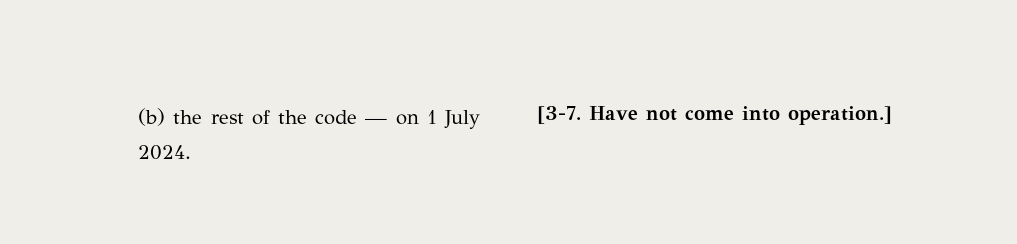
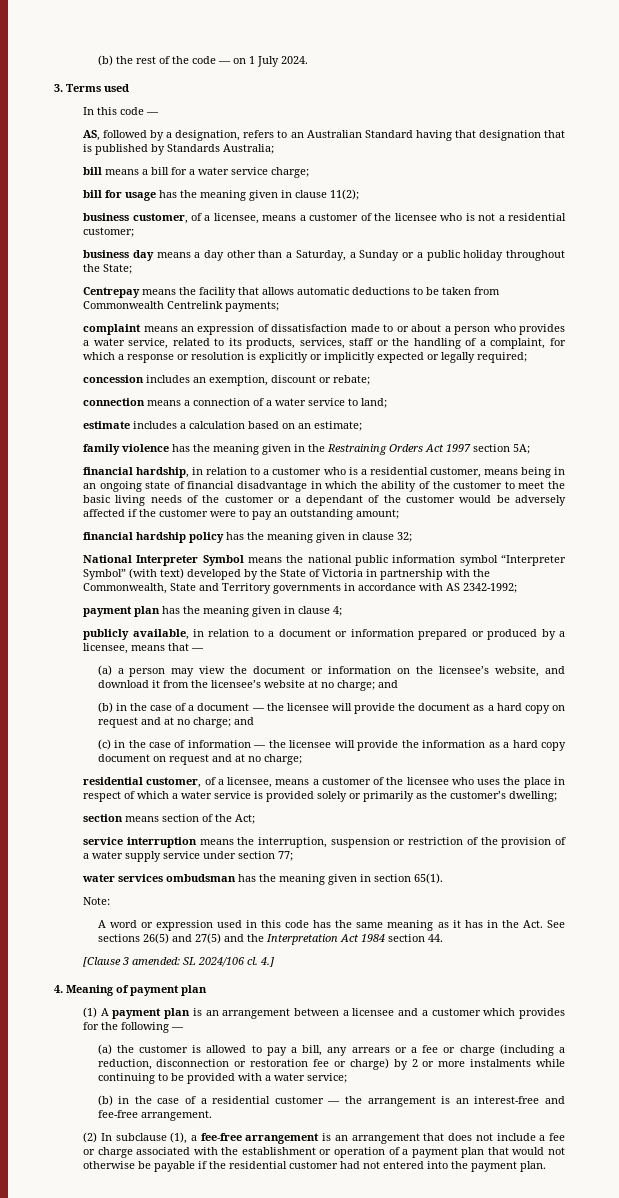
[537,106,892,125] [3-7. Have not come into operation.] -> [54,84,129,92] [83,107,160,115] [83,130,565,141] [83,144,275,155] [83,167,310,178] [83,189,360,201] [83,213,567,224] [83,227,135,237] [83,250,565,261] [83,264,133,274] [83,287,501,298] [83,301,280,312] [83,324,566,335] [83,338,567,349] [83,352,528,363] [83,375,371,386] [83,398,388,408] [83,421,363,431] [83,444,531,455] [83,467,565,478] [83,481,565,492] [83,495,566,506] [83,509,400,520] [83,532,413,543] [83,554,566,566] [83,568,491,580] [83,583,518,594] [83,606,343,617] [83,629,566,640] [83,643,205,654] [97,665,565,677] [97,680,398,691] [97,702,566,714] [97,717,254,728] [97,739,566,751] [97,754,302,765] [83,777,566,788] [83,791,558,802] [83,814,256,824] [83,837,567,848] [83,851,294,862] [82,873,444,885] [83,897,111,905] [97,920,566,931] [97,933,443,945] [83,957,275,967] [54,985,207,996] [83,1007,566,1019] [83,1022,185,1033] [97,1044,565,1056] [97,1058,565,1070] [97,1073,347,1084] [97,1095,565,1107] [97,1110,212,1121] [83,1132,565,1144] [83,1147,565,1158] [83,1161,547,1172] 3. Terms used // In this code — // AS, followed by a designation, refers to an Australian Standard having that designation that is published by Standards Australia; // bill means a bill for a water service charge; // bill for usage has the meaning given in clause 11(2); // business customer, of a licensee, means a customer of the licensee who is not a residential customer; // business day means a day other than a Saturday, a Sunday or a public holiday throughout the State; // Centrepay means the facility that allows automatic deductions to be taken from Commonwealth Centrelink payments; // complaint means an expression of dissatisfaction made to or about a person who provides a water service, related to its products, services, staff or the handling of a complaint, for which a response or resolution is explicitly or implicitly expected or legally required; // concession includes an exemption, discount or rebate; // connection means a connection of a water service to land; // estimate includes a calculation based on an estimate; // family violence has the meaning given in the Restraining Orders Act 1997 section 5A; // financial hardship, in relation to a customer who is a residential customer, means being in an ongoing state of financial disadvantage in which the ability of the customer to meet the basic living needs of the customer or a dependant of the customer would be adversely affected if the customer were to pay an outstanding amount; // financial hardship policy has the meaning given in clause 32; // National Interpreter Symbol means the national public information symbol “Interpreter Symbol” (with text) developed by the State of Victoria in partnership with the Commonwealth, State and Territory governments in accordance with AS 2342-1992; // payment plan has the meaning given in clause 4; // publicly available, in relation to a document or information prepared or produced by a licensee, means that — // (a) a person may view the document or information on the licensee’s website, and download it from the licensee’s website at no charge; and // (b) in the case of a document — the licensee will provide the document as a hard copy on request and at no charge; and // (c) in the case of information — the licensee will provide the information as a hard copy document on request and at no charge; // residential customer, of a licensee, means a customer of the licensee who uses the place in respect of which a water service is provided solely or primarily as the customer’s dwelling; // section means section of the Act; // service interruption means the interruption, suspension or restriction of the provision of a water supply service under section 77; // water services ombudsman has the meaning given in section 65(1). // Note: // A word or expression used in this code has the same meaning as it has in the Act. See sections 26(5) and 27(5) and the Interpretation Act 1984 section 44. // [Clause 3 amended: SL 2024/106 cl. 4.] // 4. Meaning of payment plan // (1) A payment plan is an arrangement between a licensee and a customer which provides for the following — // (a) the customer is allowed to pay a bill, any arrears or a fee or charge (including a reduction, disconnection or restoration fee or charge) by 2 or more instalments while continuing to be provided with a water service; // (b) in the case of a residential customer — the arrangement is an interest-free and fee-free arrangement. // (2) In subclause (1), a fee-free arrangement is an arrangement that does not include a fee or charge associated with the establishment or operation of a payment plan that would not otherwise be payable if the residential customer had not entered into the payment plan.

